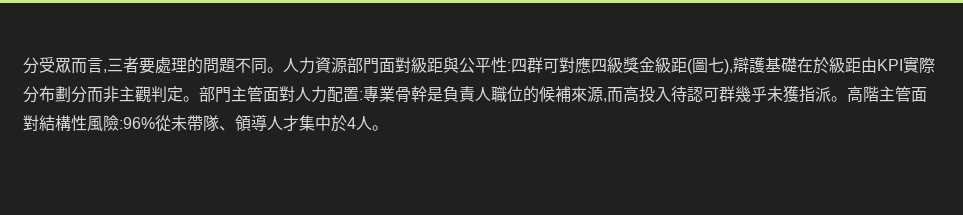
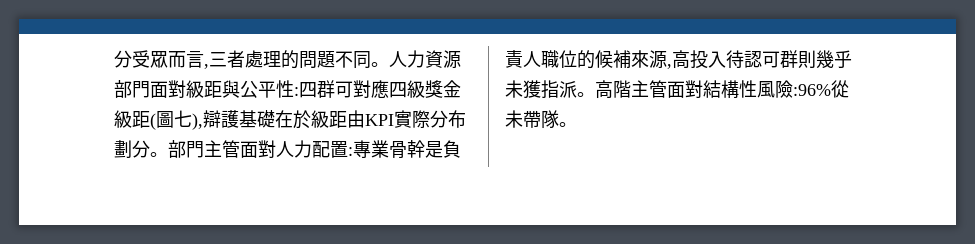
[139,57,155,74] 要 -> (245, 59) none
[87,86,183,103] 而非主觀判定 -> (150, 149) none
[607,87,623,103] 而 -> (672, 66) none
(735, 94) none -> [798,50,816,69] 則
[219,114,372,132] 、領導人才集中於4人 -> (559, 119) none

